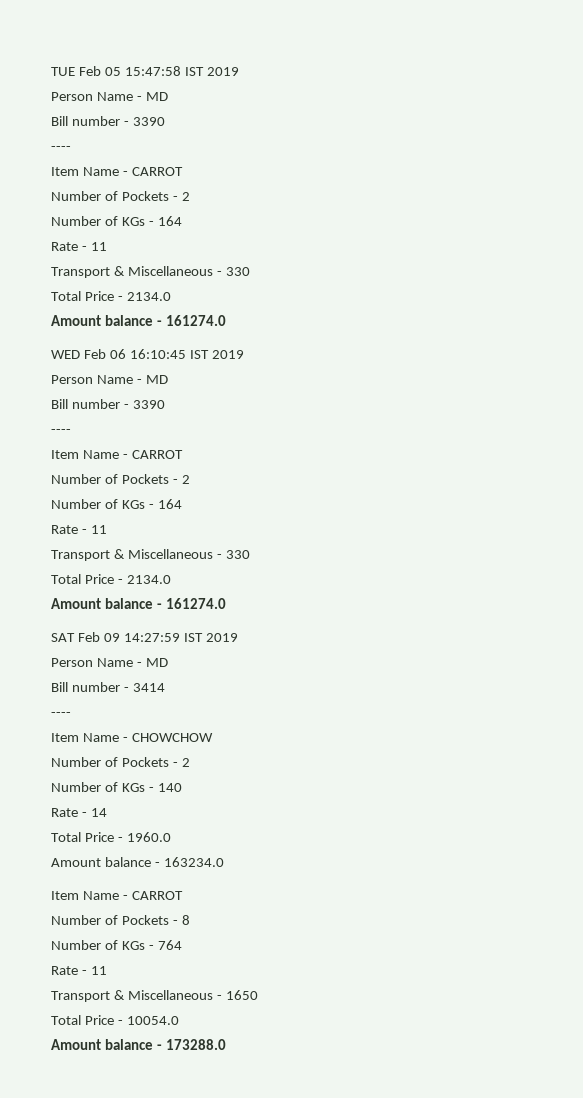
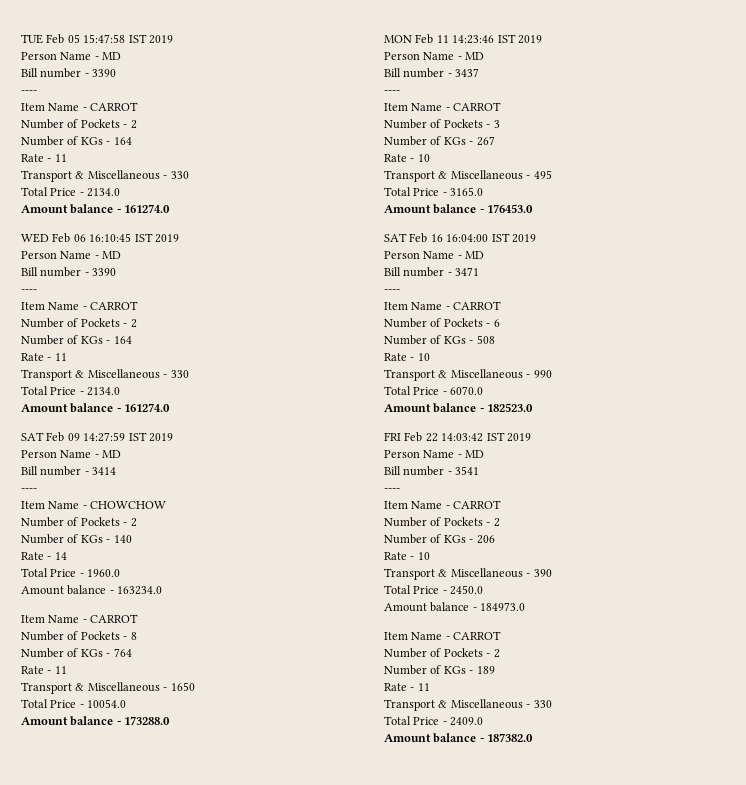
(226, 1044) none -> [384,34,542,44] [384,52,485,60] [384,68,480,78] [384,90,400,94] [384,102,502,111] [384,119,500,129] [384,136,495,146] [384,154,430,162] [384,170,552,182] [384,187,484,196] [384,204,534,214] [384,233,536,243] [384,251,485,259] [384,267,480,277] [384,289,400,293] [384,301,502,310] [384,318,500,328] [384,335,495,345] [384,353,430,361] [384,369,552,381] [384,386,484,395] [384,403,534,413] [384,432,531,442] [384,450,485,458] [384,466,480,476] [384,488,400,492] [384,500,502,509] [384,517,500,527] [384,534,495,544] [384,552,430,560] [384,568,552,580] [384,585,484,595] [384,602,526,612] [384,631,502,640] [384,648,500,658] [384,665,495,675] [384,683,430,691] [384,699,552,711] [384,716,484,726] [384,733,534,743] // MON Feb 11 14:23:46 IST 2019 // Person Name - MD // Bill number - 3437 // ---- // Item Name - CARROT // Number of Pockets - 3 // Number of KGs - 267 // Rate - 10 // Transport & Miscellaneous - 495 // Total Price - 3165.0 // Amount balance - 176453.0 // SAT Feb 16 16:04:00 IST 2019 // Person Name - MD // Bill number - 3471 // ---- // Item Name - CARROT // Number of Pockets - 6 // Number of KGs - 508 // Rate - 10 // Transport & Miscellaneous - 990 // Total Price - 6070.0 // Amount balance - 182523.0 // FRI Feb 22 14:03:42 IST 2019 // Person Name - MD // Bill number - 3541 // ---- // Item Name - CARROT // Number of Pockets - 2 // Number of KGs - 206 // Rate - 10 // Transport & Miscellaneous - 390 // Total Price - 2450.0 // Amount balance - 184973.0 // Item Name - CARROT // Number of Pockets - 2 // Number of KGs - 189 // Rate - 11 // Transport & Miscellaneous - 330 // Total Price - 2409.0 // Amount balance - 187382.0

